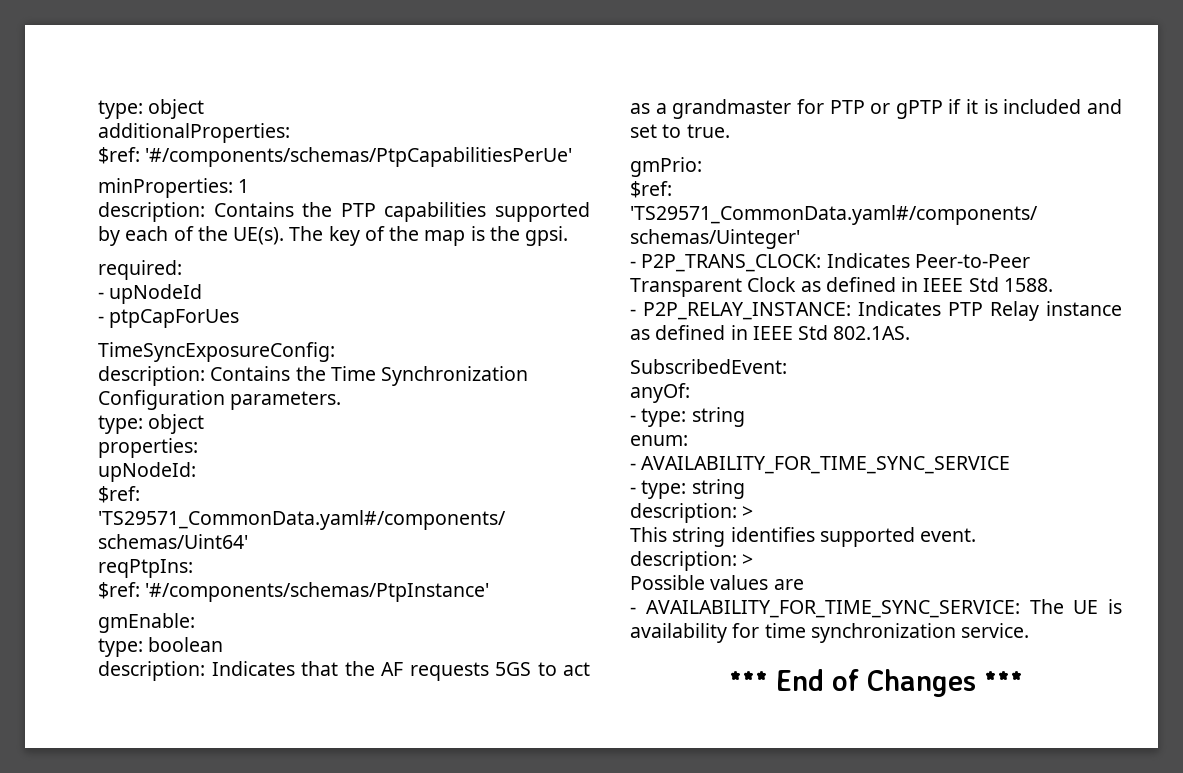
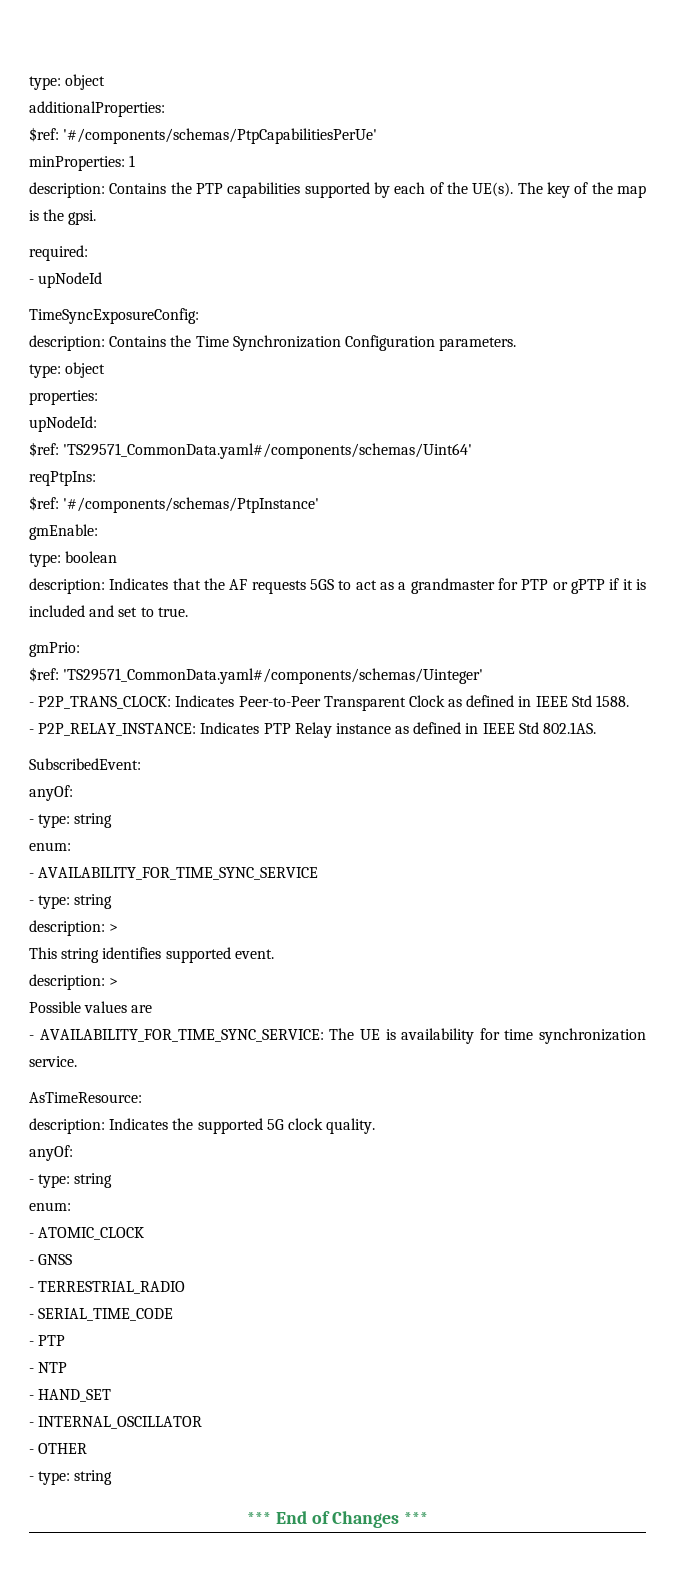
[98,309,240,328] // - ptpCapForUes -> (103, 280) none
(1030, 630) none -> [29,1092,142,1103] [29,1118,376,1134] [29,1145,73,1161] [29,1173,113,1188] [29,1202,71,1211] [29,1227,145,1240] [29,1254,73,1265] [29,1281,186,1294] [29,1308,174,1321] [29,1335,66,1346] [29,1362,68,1373] [29,1389,112,1402] [29,1416,203,1429] [29,1443,88,1454] [29,1470,113,1485] // AsTimeResource: // description: Indicates the supported 5G clock quality. // anyOf: // - type: string // enum: // - ATOMIC_CLOCK // - GNSS // - TERRESTRIAL_RADIO // - SERIAL_TIME_CODE // - PTP // - NTP // - HAND_SET // - INTERNAL_OSCILLATOR // - OTHER // - type: string

